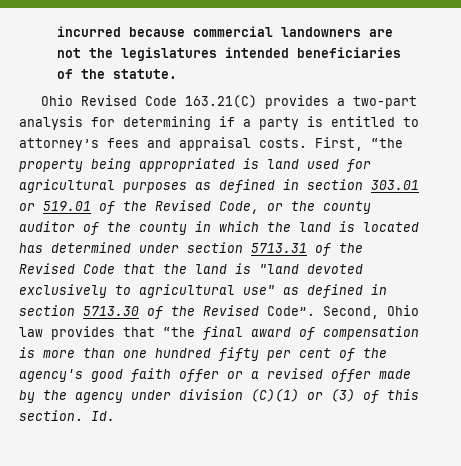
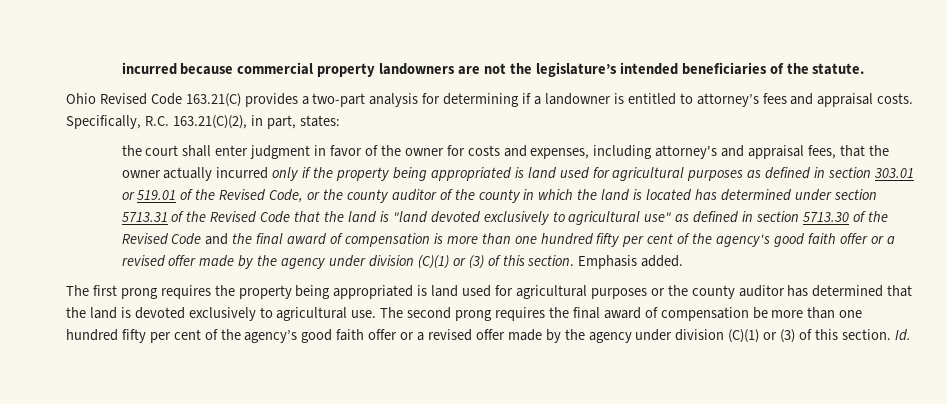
(274, 31) none -> [317,63,376,77] property
[121,47,218,61] legislatures -> [535,62,617,77] legislature’s
[259,117,299,130] party -> [544,93,611,105] landowner
[315,137,403,151] First, “the -> [66,115,340,129] [121,145,889,159] [121,167,334,181] Specifically, R.C. 163.21(C)(2), in part, states: // the court shall enter judgment in favor of the owner for costs and expenses, including attorney's and appraisal fees, that the owner actually incurred only if the
[267,305,419,319] [19,326,195,340] Code”. Second, Ohio law provides that “the -> [171,233,253,245] Code and the
(83, 415) none -> [578,255,684,269] [66,285,913,299] [66,307,863,321] [66,329,891,343] Emphasis added. // The first prong requires the property being appropriated is land used for agricultural purposes or the county auditor has determined that the land is devoted exclusively to agricultural use. The second prong requires the final award of compensation be more than one hundred fifty per cent of the agency’s good faith offer or a revised offer made by the agency under division (C)(1) or (3) of this section.

